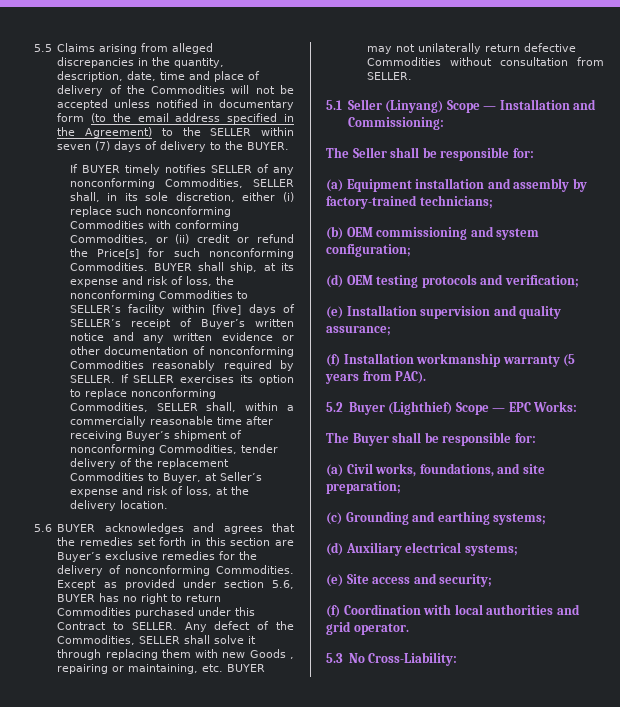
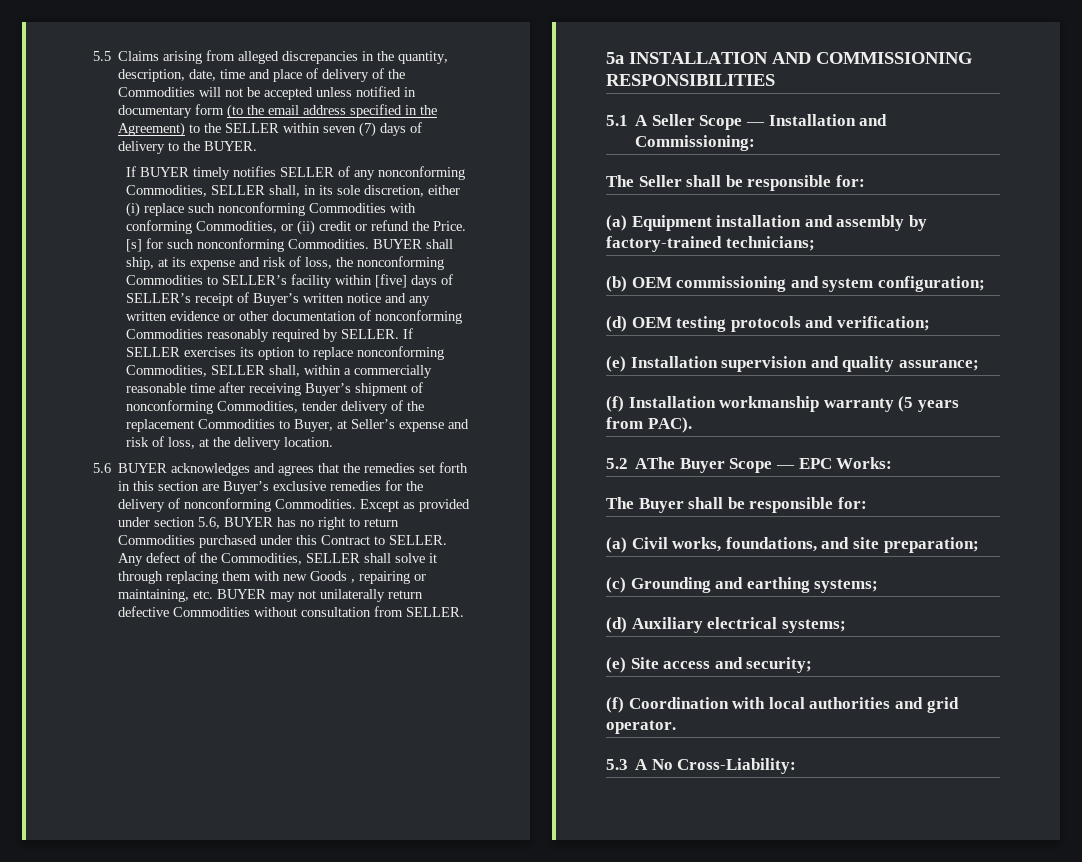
[97,249,140,259] Price[s] -> [433,221,467,231] [126,239,143,252] Price. [s]
(413, 76) none -> [606,52,972,64] [606,74,775,86] // 5a INSTALLATION AND COMMISSIONING RESPONSIBILITIES
[347,99,444,113] Seller (Linyang) -> [635,114,695,126] A Seller
[348,401,453,415] Buyer (Lighthief) -> [635,457,725,473] AThe Buyer
(343, 658) none -> [635,759,649,770] A

